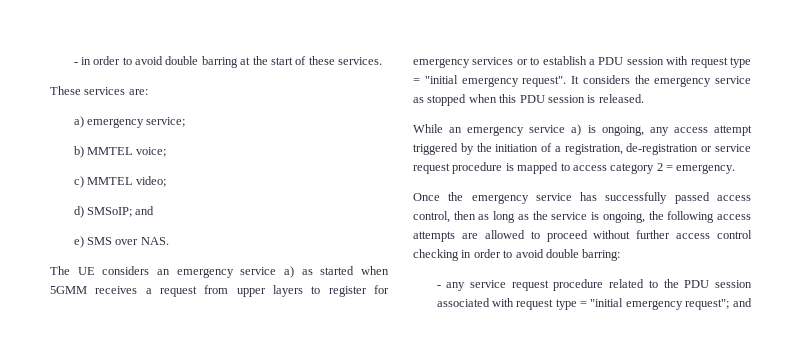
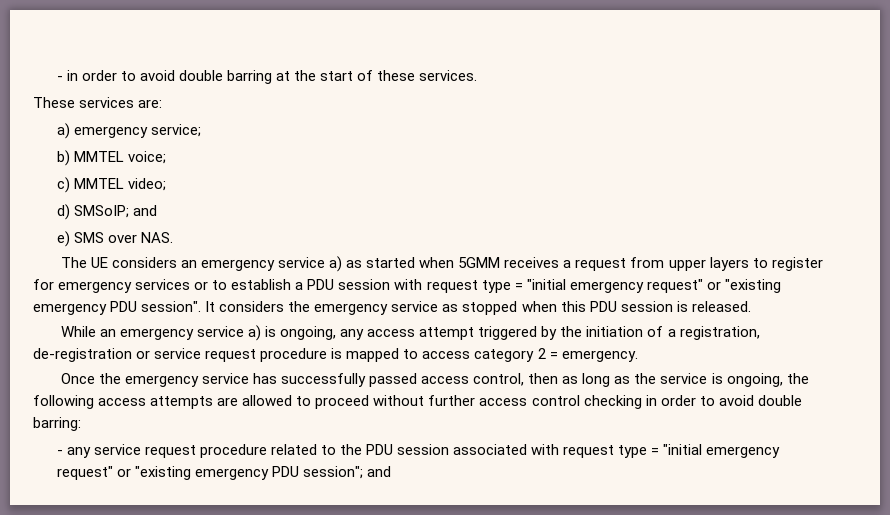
[522,76,567,87] request". -> [646,279,781,293] [33,301,202,315] request" or "existing emergency PDU session".
[685,299,730,310] request"; -> [56,466,363,480] request" or "existing emergency PDU session";

